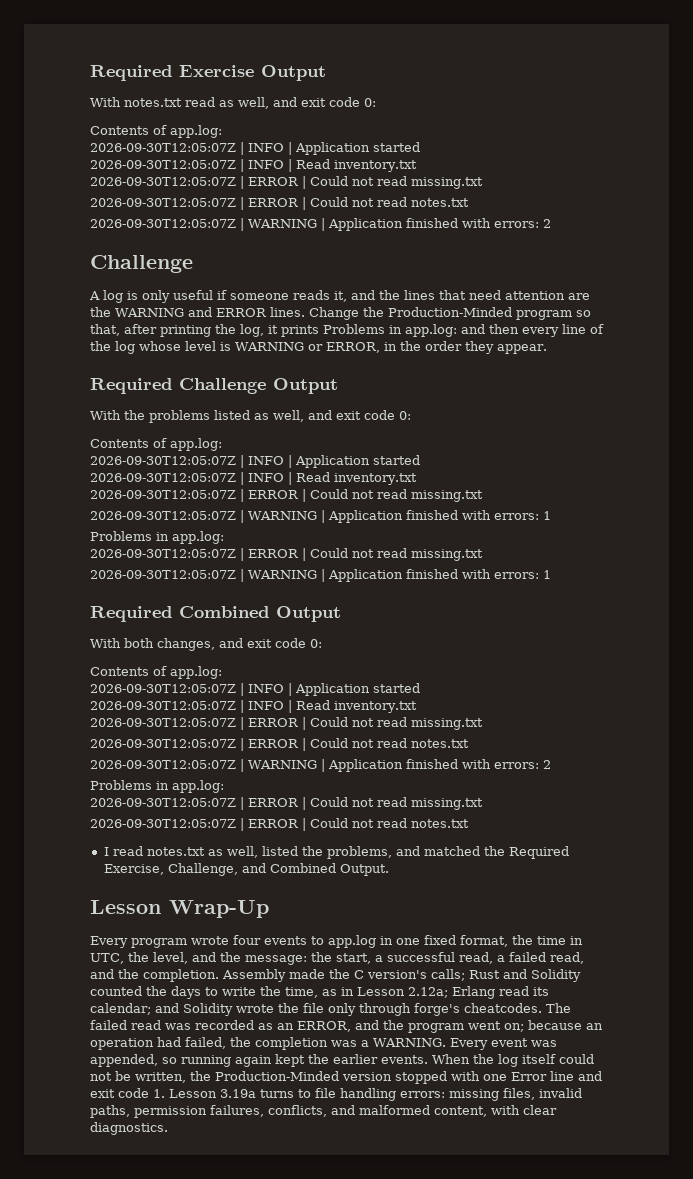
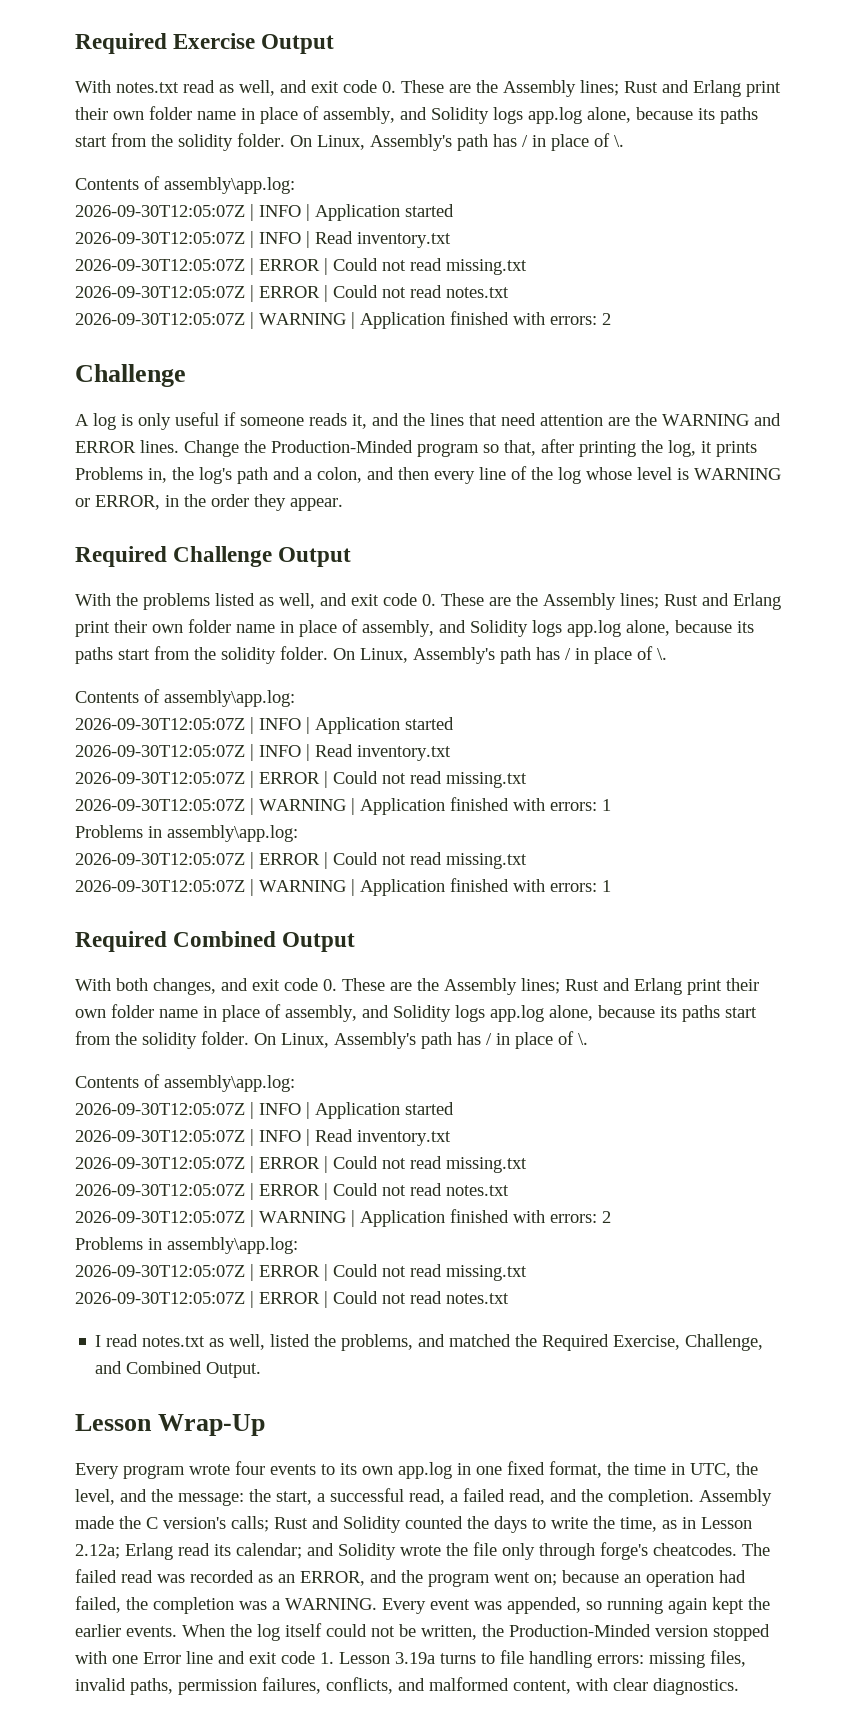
[364,98,376,107] [90,125,222,138] 0: // Contents of app.log: -> [382,80,781,97] [75,106,758,124] [75,133,624,151] [75,176,295,194] 0. These are the Assembly lines; Rust and Erlang print their own folder name in place of assembly, and Solidity logs app.log alone, because its paths start from the solidity folder. On Linux, Assembly's path has / in place of \. // Contents of assembly\app.log:
[389,324,457,337] in app.log: -> [148,467,362,484] in, the log's path and a colon,
[399,411,411,420] [90,438,222,451] 0: // Contents of app.log: -> [422,593,781,610] [75,619,754,637] [75,646,667,664] [75,689,295,707] 0. These are the Assembly lines; Rust and Erlang print their own folder name in place of assembly, and Solidity logs app.log alone, because its paths start from the solidity folder. On Linux, Assembly's path has / in place of \. // Contents of assembly\app.log:
[172,531,224,544] app.log: -> [167,825,298,842] assembly\app.log:
[310,639,322,648] [90,666,222,679] 0: // Contents of app.log: -> [323,978,759,995] [75,1004,757,1022] [75,1031,588,1049] [75,1074,295,1092] 0. These are the Assembly lines; Rust and Erlang print their own folder name in place of assembly, and Solidity logs app.log alone, because its paths start from the solidity folder. On Linux, Assembly's path has / in place of \. // Contents of assembly\app.log:
[172,780,224,793] app.log: -> [167,1237,298,1254] assembly\app.log:
(324, 940) none -> [340,1463,393,1475] its own

